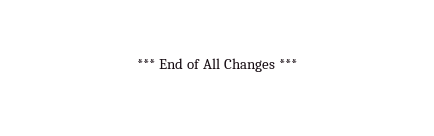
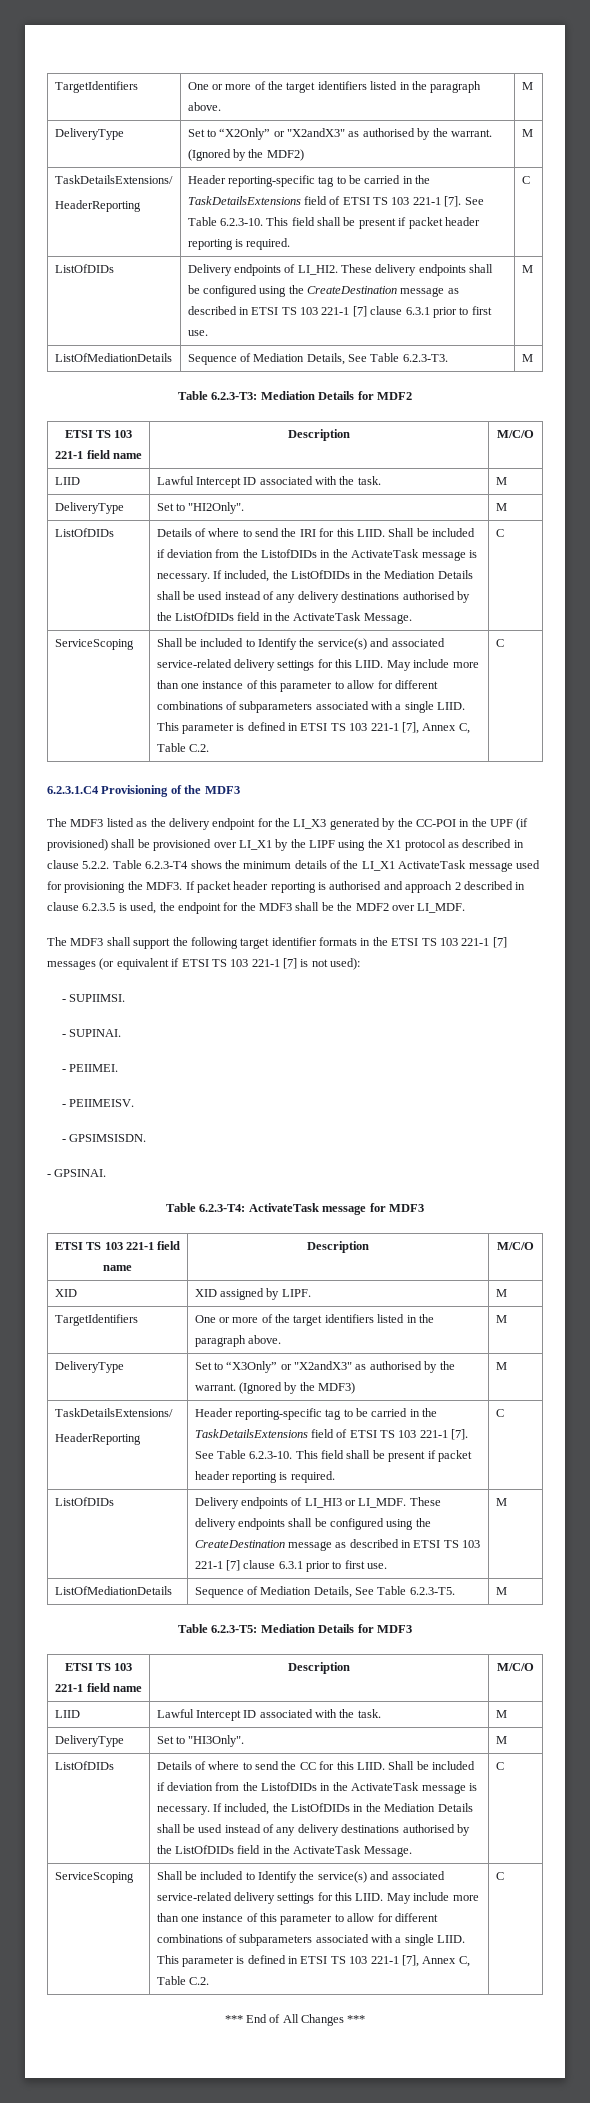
(137, 64) none -> [54,81,138,93] [187,81,482,93] [187,102,221,111] [521,82,533,90] [54,128,124,140] [187,128,492,140] [187,149,304,161] [521,129,533,137] [54,175,173,184] [54,200,141,212] [187,175,431,187] [187,196,484,207] [187,217,480,229] [187,238,291,250] [521,176,530,184] [54,264,114,273] [187,264,494,276] [187,285,459,297] [187,306,492,318] [187,330,208,336] [521,265,533,273] [54,353,172,362] [187,353,448,365] [521,354,533,362] [178,391,412,400] [64,430,133,438] [55,450,142,459] [288,429,350,441] [497,430,534,438] [54,477,80,485] [156,476,381,488] [495,477,507,485] [54,502,124,514] [156,502,245,514] [495,503,507,511] [54,528,114,537] [156,528,476,537] [156,549,477,561] [156,570,473,582] [156,591,470,603] [156,612,412,624] [495,529,504,537] [54,639,134,650] [156,638,445,650] [156,659,479,671] [156,680,438,692] [156,701,466,713] [156,722,470,734] [156,743,209,752] [495,639,504,647] [47,785,240,797] [47,818,529,830] [47,839,524,851] [47,860,540,872] [47,881,526,893] [47,902,466,914] [47,937,507,949] [47,958,361,970] [62,994,126,1002] [62,1029,122,1037] [62,1064,119,1072] [62,1099,135,1107] [62,1134,147,1142] [47,1169,107,1177] [166,1203,424,1215] [54,1241,181,1250] [103,1265,132,1271] [307,1241,369,1253] [497,1242,534,1250] [54,1289,77,1297] [194,1288,311,1300] [495,1289,507,1297] [54,1314,138,1326] [194,1314,434,1326] [194,1335,281,1347] [495,1315,507,1323] [54,1361,124,1373] [194,1361,455,1373] [194,1382,356,1394] [495,1362,507,1370] [54,1408,173,1417] [54,1433,141,1445] [194,1408,438,1420] [194,1429,469,1440] [194,1450,472,1462] [194,1471,335,1483] [495,1409,504,1417] [54,1497,114,1506] [194,1497,441,1509] [194,1518,431,1530] [194,1539,481,1551] [194,1560,388,1572] [495,1498,507,1506] [54,1586,172,1595] [194,1586,455,1598] [495,1587,507,1595] [178,1624,412,1633] [64,1663,133,1671] [55,1683,142,1692] [288,1662,350,1674] [497,1663,534,1671] [54,1710,80,1718] [156,1709,381,1721] [495,1710,507,1718] [54,1735,124,1747] [156,1735,245,1747] [495,1736,507,1744] [54,1761,114,1770] [156,1761,476,1770] [156,1782,477,1794] [156,1803,473,1815] [156,1824,470,1836] [156,1845,412,1857] [495,1762,504,1770] [54,1872,134,1883] [156,1871,445,1883] [156,1892,479,1904] [156,1913,438,1925] [156,1934,466,1946] [156,1955,470,1967] [156,1976,209,1985] [495,1872,504,1880] TargetIdentifiers | One or more of the target identifiers listed in the paragraph above. | M // DeliveryType | Set to “X2Only” or "X2andX3" as authorised by the warrant. (Ignored by the MDF2) | M // TaskDetailsExtensions/ // HeaderReporting | Header reporting-specific tag to be carried in the TaskDetailsExtensions field of ETSI TS 103 221-1 [7]. See Table 6.2.3-10. This field shall be present if packet header reporting is required. | C // ListOfDIDs | Delivery endpoints of LI_HI2. These delivery endpoints shall be configured using the CreateDestination message as described in ETSI TS 103 221-1 [7] clause 6.3.1 prior to first use. | M // ListOfMediationDetails | Sequence of Mediation Details, See Table 6.2.3-T3. | M // Table 6.2.3-T3: Mediation Details for MDF2 // ETSI TS 103 221-1 field name | Description | M/C/O // LIID | Lawful Intercept ID associated with the task. | M // DeliveryType | Set to "HI2Only". | M // ListOfDIDs | Details of where to send the IRI for this LIID. Shall be included if deviation from the ListofDIDs in the ActivateTask message is necessary. If included, the ListOfDIDs in the Mediation Details shall be used instead of any delivery destinations authorised by the ListOfDIDs field in the ActivateTask Message. | C // ServiceScoping | Shall be included to Identify the service(s) and associated service-related delivery settings for this LIID. May include more than one instance of this parameter to allow for different combinations of subparameters associated with a single LIID. This parameter is defined in ETSI TS 103 221-1 [7], Annex C, Table C.2. | C // 6.2.3.1.C4 Provisioning of the MDF3 // The MDF3 listed as the delivery endpoint for the LI_X3 generated by the CC-POI in the UPF (if provisioned) shall be provisioned over LI_X1 by the LIPF using the X1 protocol as described in clause 5.2.2. Table 6.2.3-T4 shows the minimum details of the LI_X1 ActivateTask message used for provisioning the MDF3. If packet header reporting is authorised and approach 2 described in clause 6.2.3.5 is used, the endpoint for the MDF3 shall be the MDF2 over LI_MDF. // The MDF3 shall support the following target identifier formats in the ETSI TS 103 221-1 [7] messages (or equivalent if ETSI TS 103 221-1 [7] is not used): // - SUPIIMSI. // - SUPINAI. // - PEIIMEI. // - PEIIMEISV. // - GPSIMSISDN. // - GPSINAI. // Table 6.2.3-T4: ActivateTask message for MDF3 // ETSI TS 103 221-1 field name | Description | M/C/O // XID | XID assigned by LIPF. | M // TargetIdentifiers | One or more of the target identifiers listed in the paragraph above. | M // DeliveryType | Set to “X3Only” or "X2andX3" as authorised by the warrant. (Ignored by the MDF3) | M // TaskDetailsExtensions/ // HeaderReporting | Header reporting-specific tag to be carried in the TaskDetailsExtensions field of ETSI TS 103 221-1 [7]. See Table 6.2.3-10. This field shall be present if packet header reporting is required. | C // ListOfDIDs | Delivery endpoints of LI_HI3 or LI_MDF. These delivery endpoints shall be configured using the CreateDestination message as described in ETSI TS 103 221-1 [7] clause 6.3.1 prior to first use. | M // ListOfMediationDetails | Sequence of Mediation Details, See Table 6.2.3-T5. | M // Table 6.2.3-T5: Mediation Details for MDF3 // ETSI TS 103 221-1 field name | Description | M/C/O // LIID | Lawful Intercept ID associated with the task. | M // DeliveryType | Set to "HI3Only". | M // ListOfDIDs | Details of where to send the CC for this LIID. Shall be included if deviation from the ListofDIDs in the ActivateTask message is necessary. If included, the ListOfDIDs in the Mediation Details shall be used instead of any delivery destinations authorised by the ListOfDIDs field in the ActivateTask Message. | C // ServiceScoping | Shall be included to Identify the service(s) and associated service-related delivery settings for this LIID. May include more than one instance of this parameter to allow for different combinations of subparameters associated with a single LIID. This parameter is defined in ETSI TS 103 221-1 [7], Annex C, Table C.2. | C //

